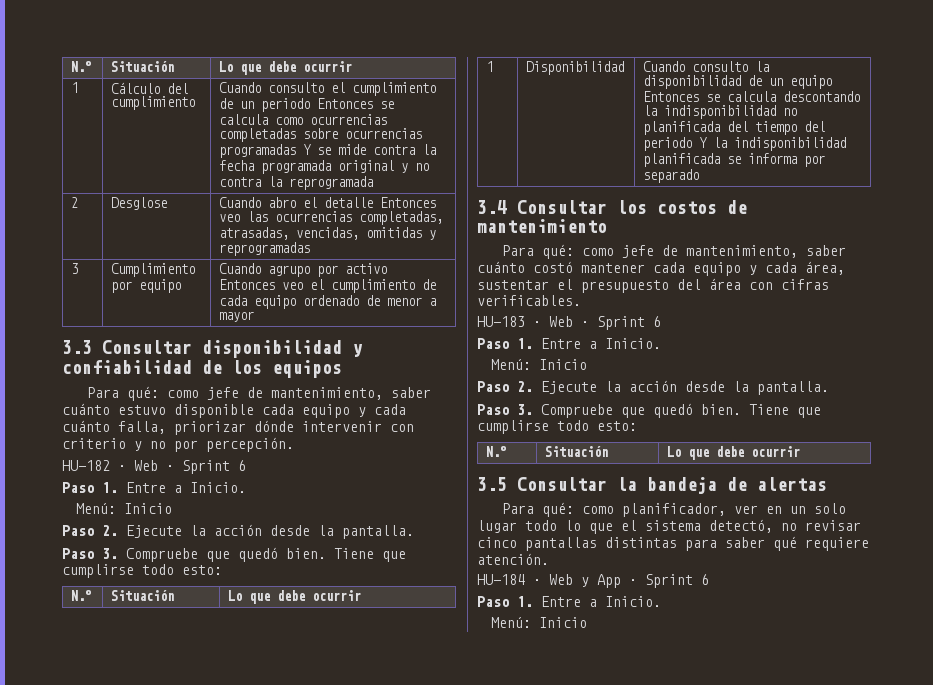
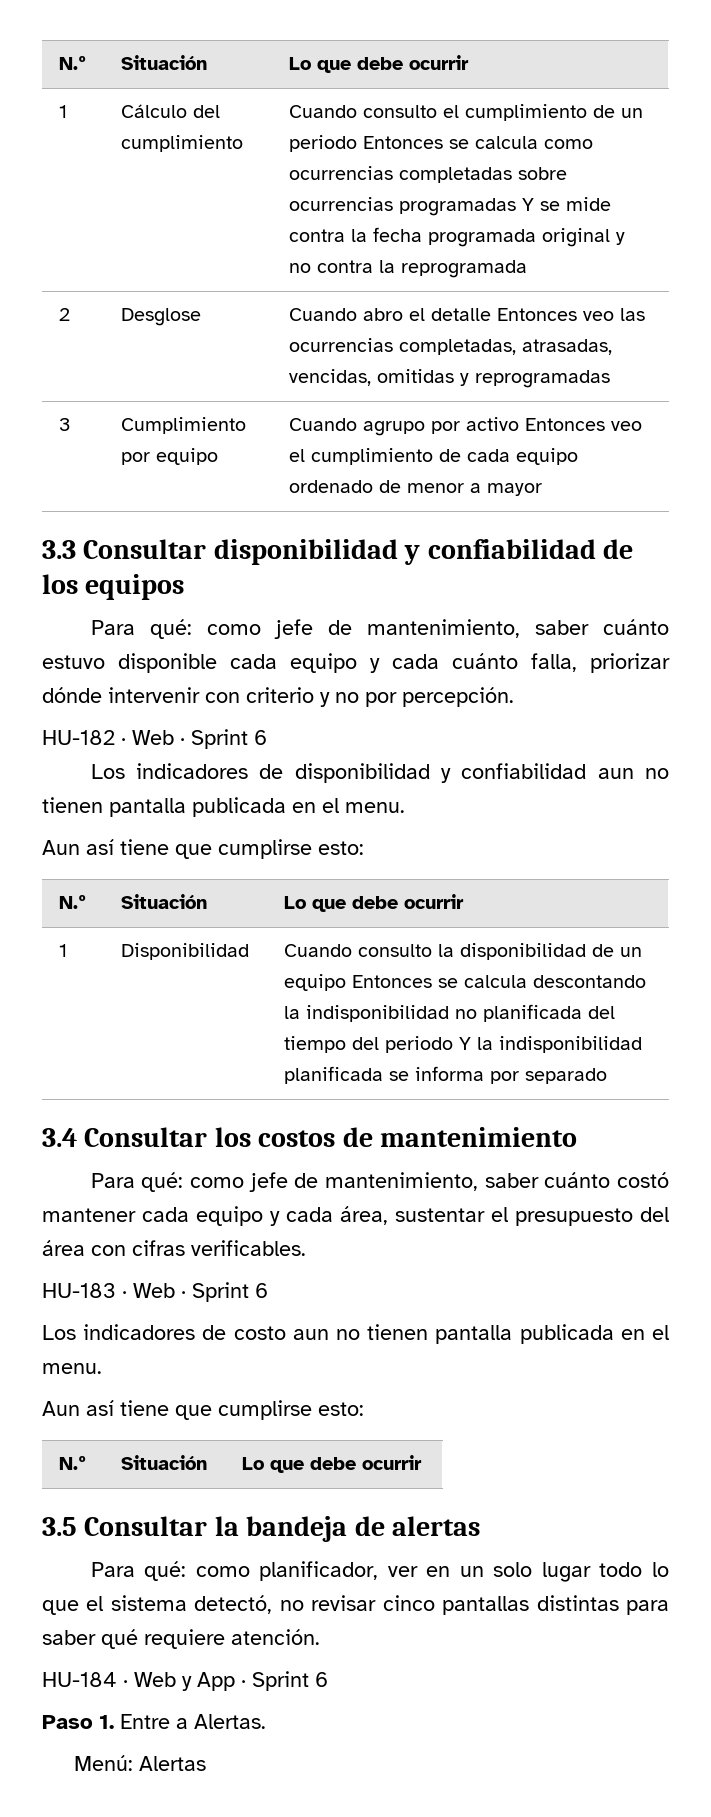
[62,482,246,493] [76,503,173,514] [62,524,414,539] [62,547,406,562] [62,564,174,578] Paso 1. Entre a Inicio. // Menú: Inicio // Paso 2. Ejecute la acción desde la pantalla. // Paso 3. Compruebe que quedó bien. Tiene que cumplirse todo -> [90,763,669,783] [42,797,405,817] [42,839,312,859] Los indicadores de disponibilidad y confiabilidad aun no tienen pantalla publicada en el menu. // Aun así tiene que cumplirse
[477,338,661,349] [491,359,588,370] [477,380,829,395] [477,403,821,418] [477,420,589,434] Paso 1. Entre a Inicio. // Menú: Inicio // Paso 2. Ejecute la acción desde la pantalla. // Paso 3. Compruebe que quedó bien. Tiene que cumplirse todo -> [42,1324,669,1344] [42,1363,102,1374] [42,1400,312,1420] Los indicadores de costo aun no tienen pantalla publicada en el menu. // Aun así tiene que cumplirse
[605,596,661,607] [491,617,588,628] Inicio. // Menú: Inicio -> [194,1714,266,1729] [73,1755,206,1771] Alertas. // Menú: Alertas

